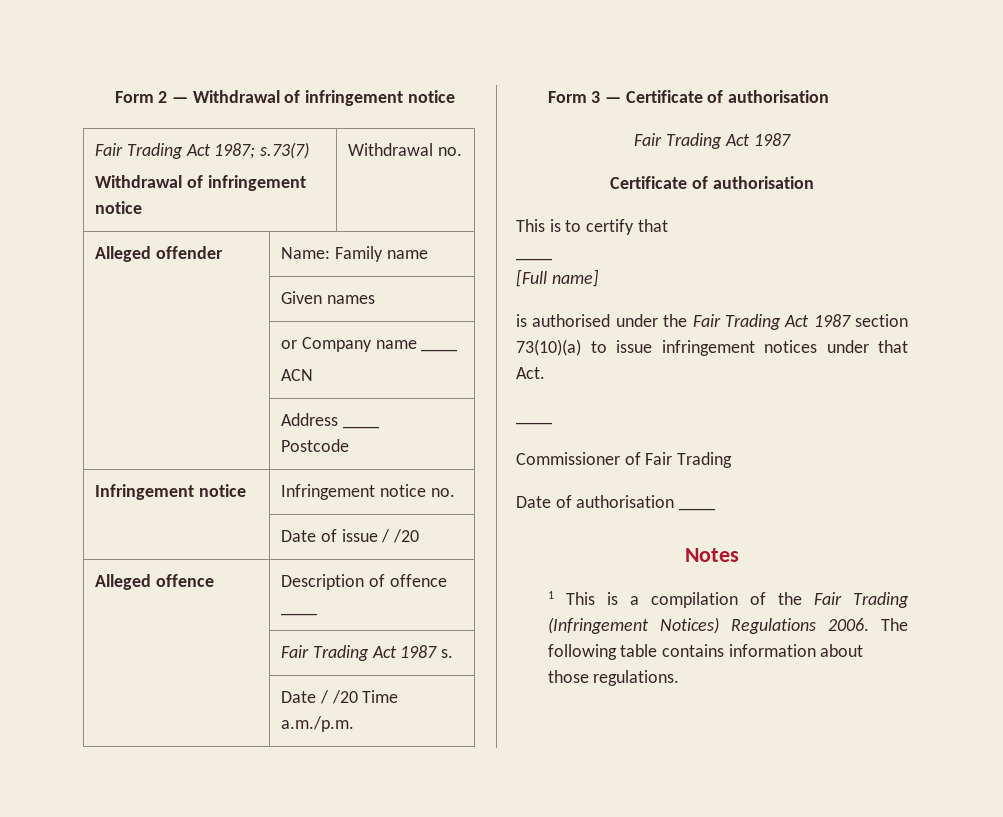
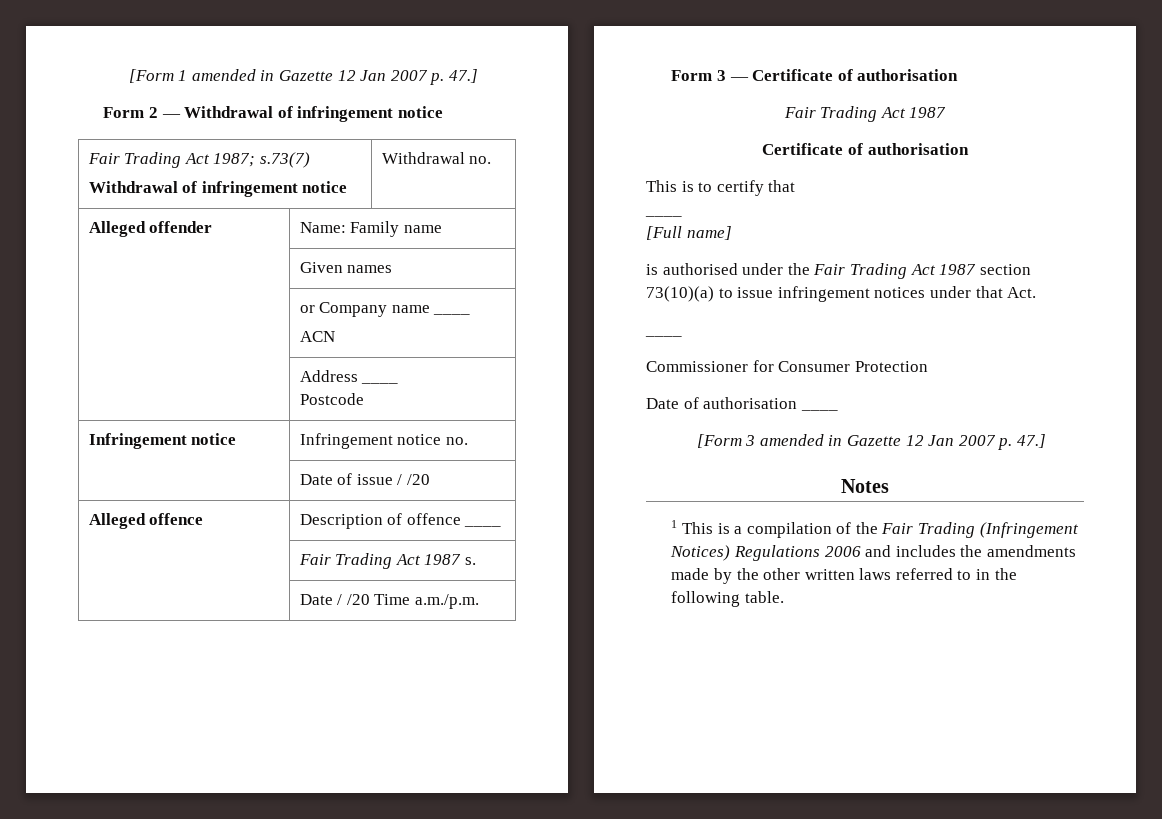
(114, 97) none -> [128,69,478,85] [Form 1 amended in Gazette 12 Jan 2007 p. 47.] //
[624,452,733,468] of Fair Trading -> [752,360,928,372] for Consumer Protection
(716, 509) none -> [696,434,1046,450] // [Form 3 amended in Gazette 12 Jan 2007 p. 47.]
[827,618,908,631] [547,644,864,660] [547,670,680,686] 2006. The following table contains information about those regulations. -> [824,545,1076,557] [671,568,1017,584] [671,591,784,607] 2006 and includes the amendments made by the other written laws referred to in the following table.

